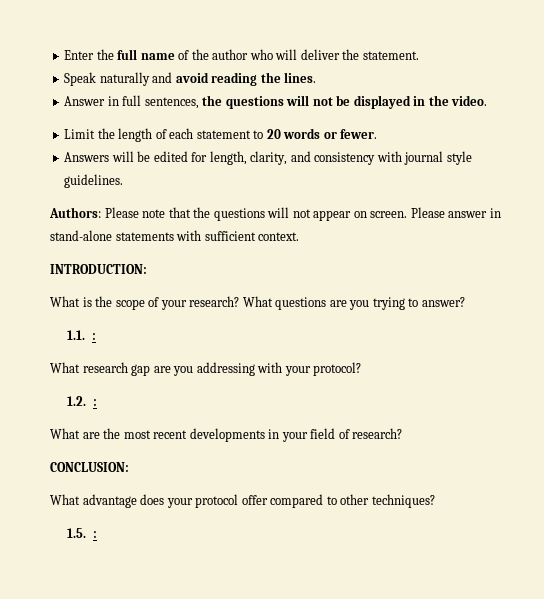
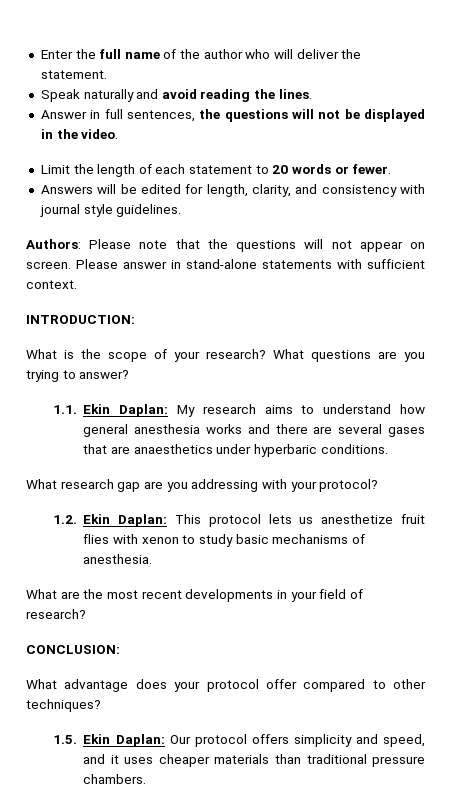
[91,333,96,340] : -> [83,404,426,417] [83,424,426,437] [83,444,388,457] Ekin Daplan: My research aims to understand how general anesthesia works and there are several gases that are anaesthetics under hyperbaric conditions.
[92,399,97,406] : -> [83,514,426,527] [83,534,365,547] [83,554,153,564] Ekin Daplan: This protocol lets us anesthetize fruit flies with xenon to study basic mechanisms of anesthesia.
[92,531,97,538] : -> [83,734,425,747] [83,754,426,767] [83,774,147,784] Ekin Daplan: Our protocol offers simplicity and speed, and it uses cheaper materials than traditional pressure chambers.

